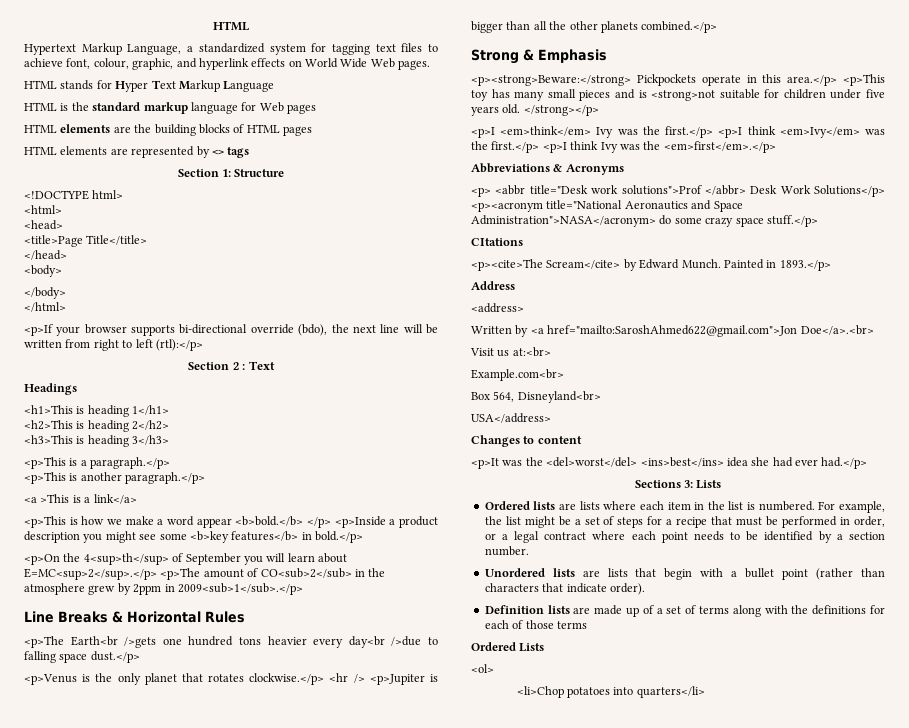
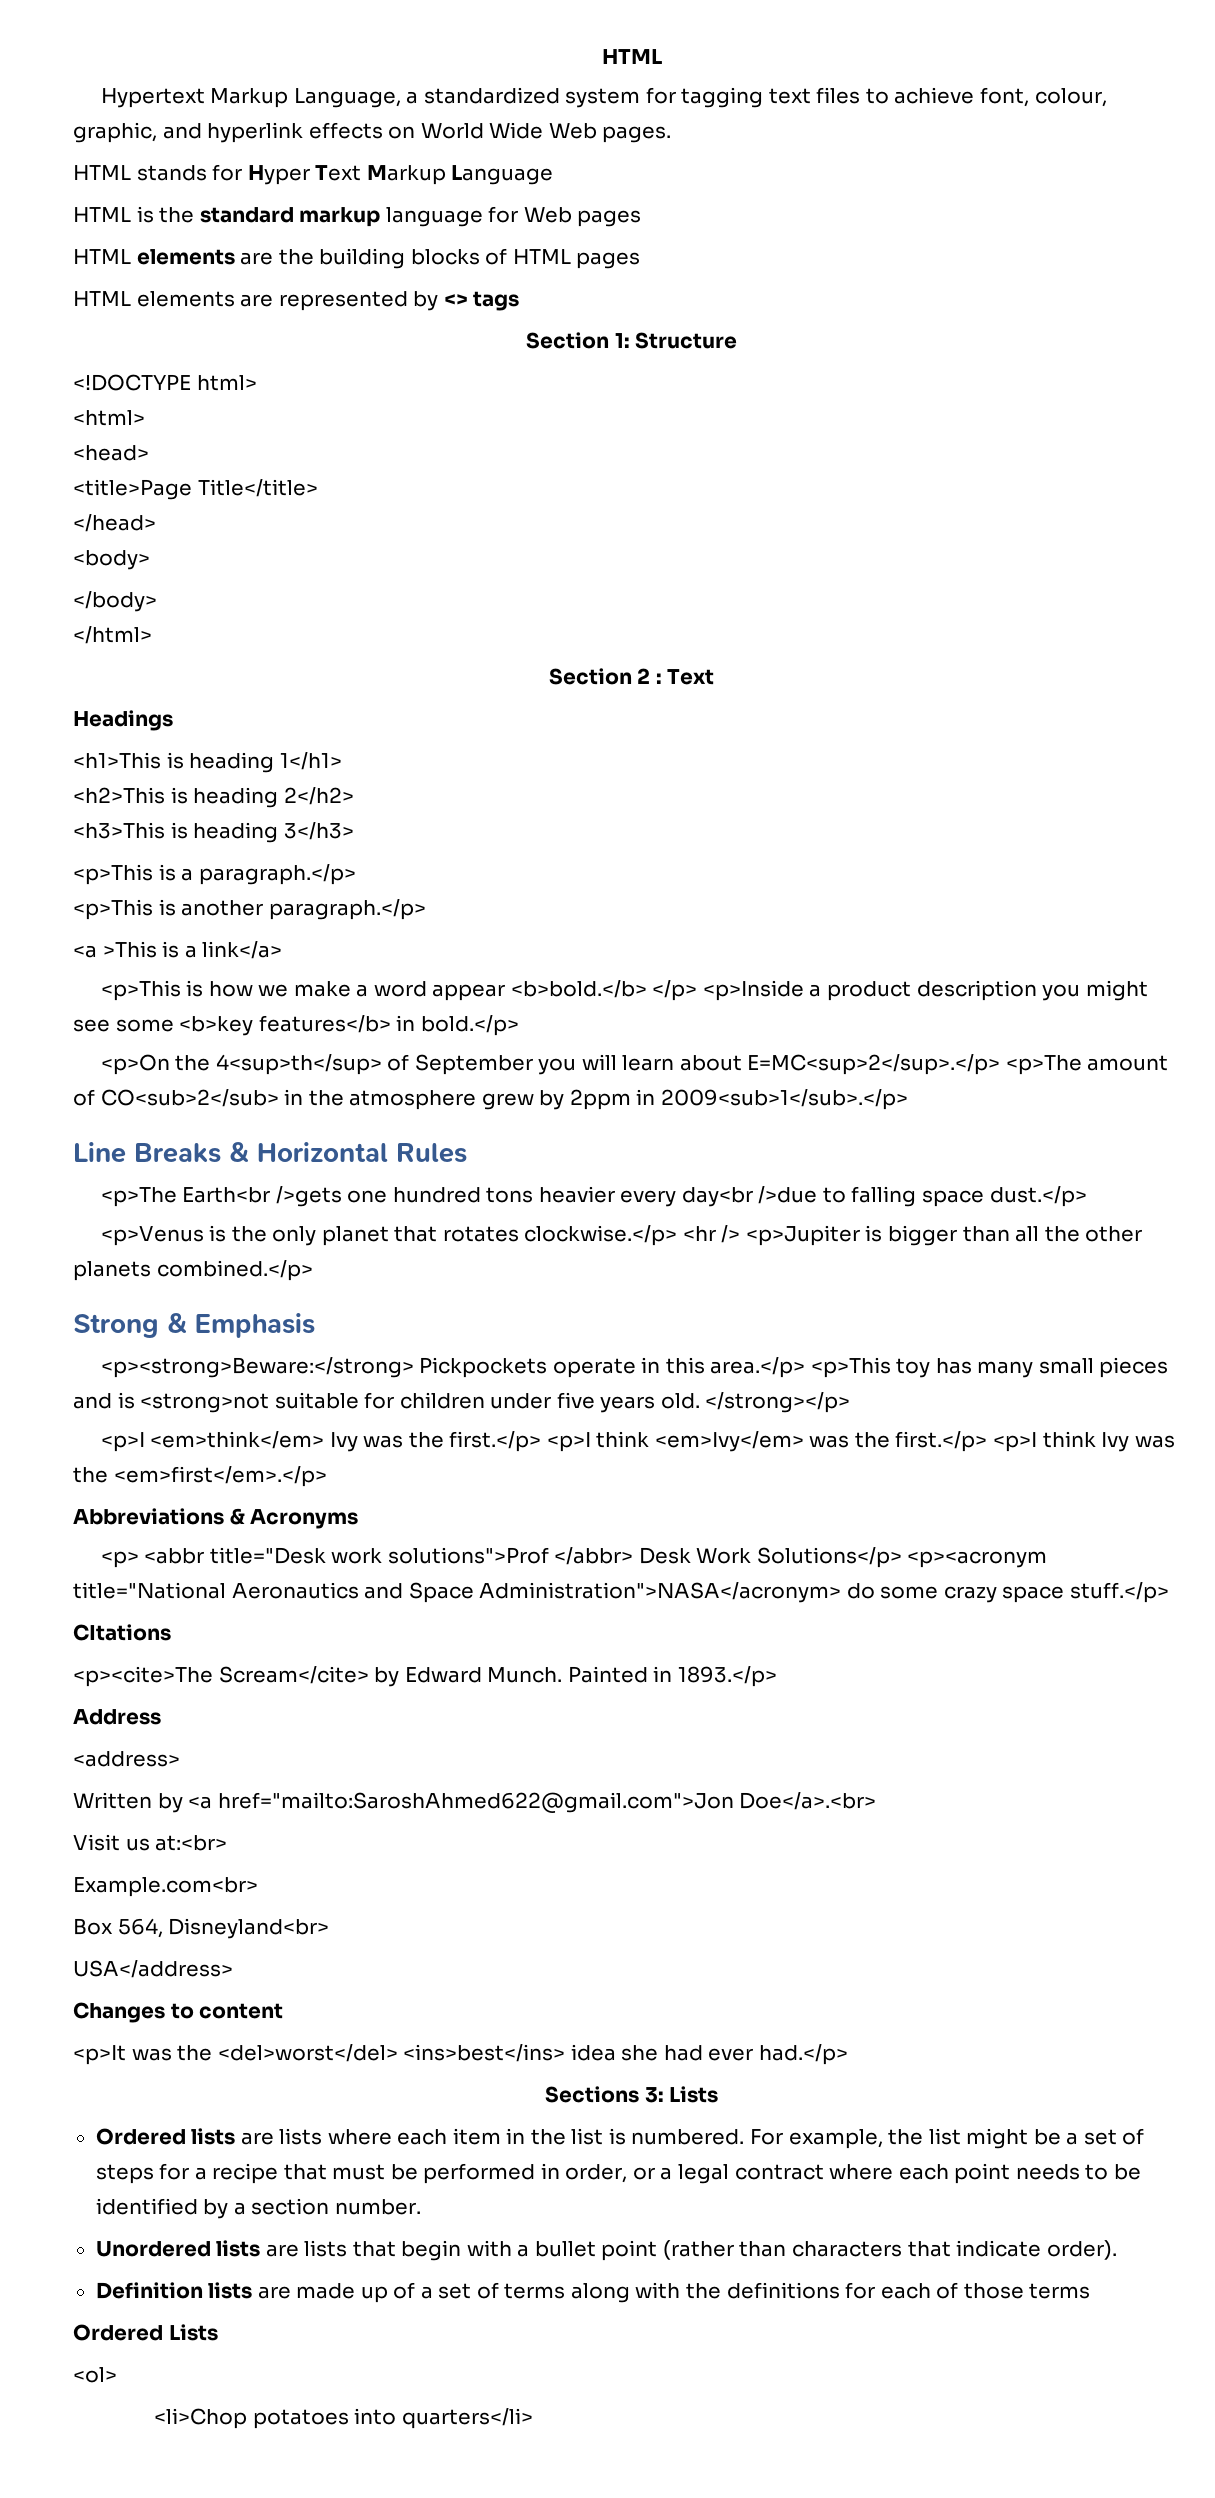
[24,324,439,336] [24,339,203,351] // <p>If your browser supports bi-directional override (bdo), the next line will be written from right to left (rtl):</p> -> (152, 635) none

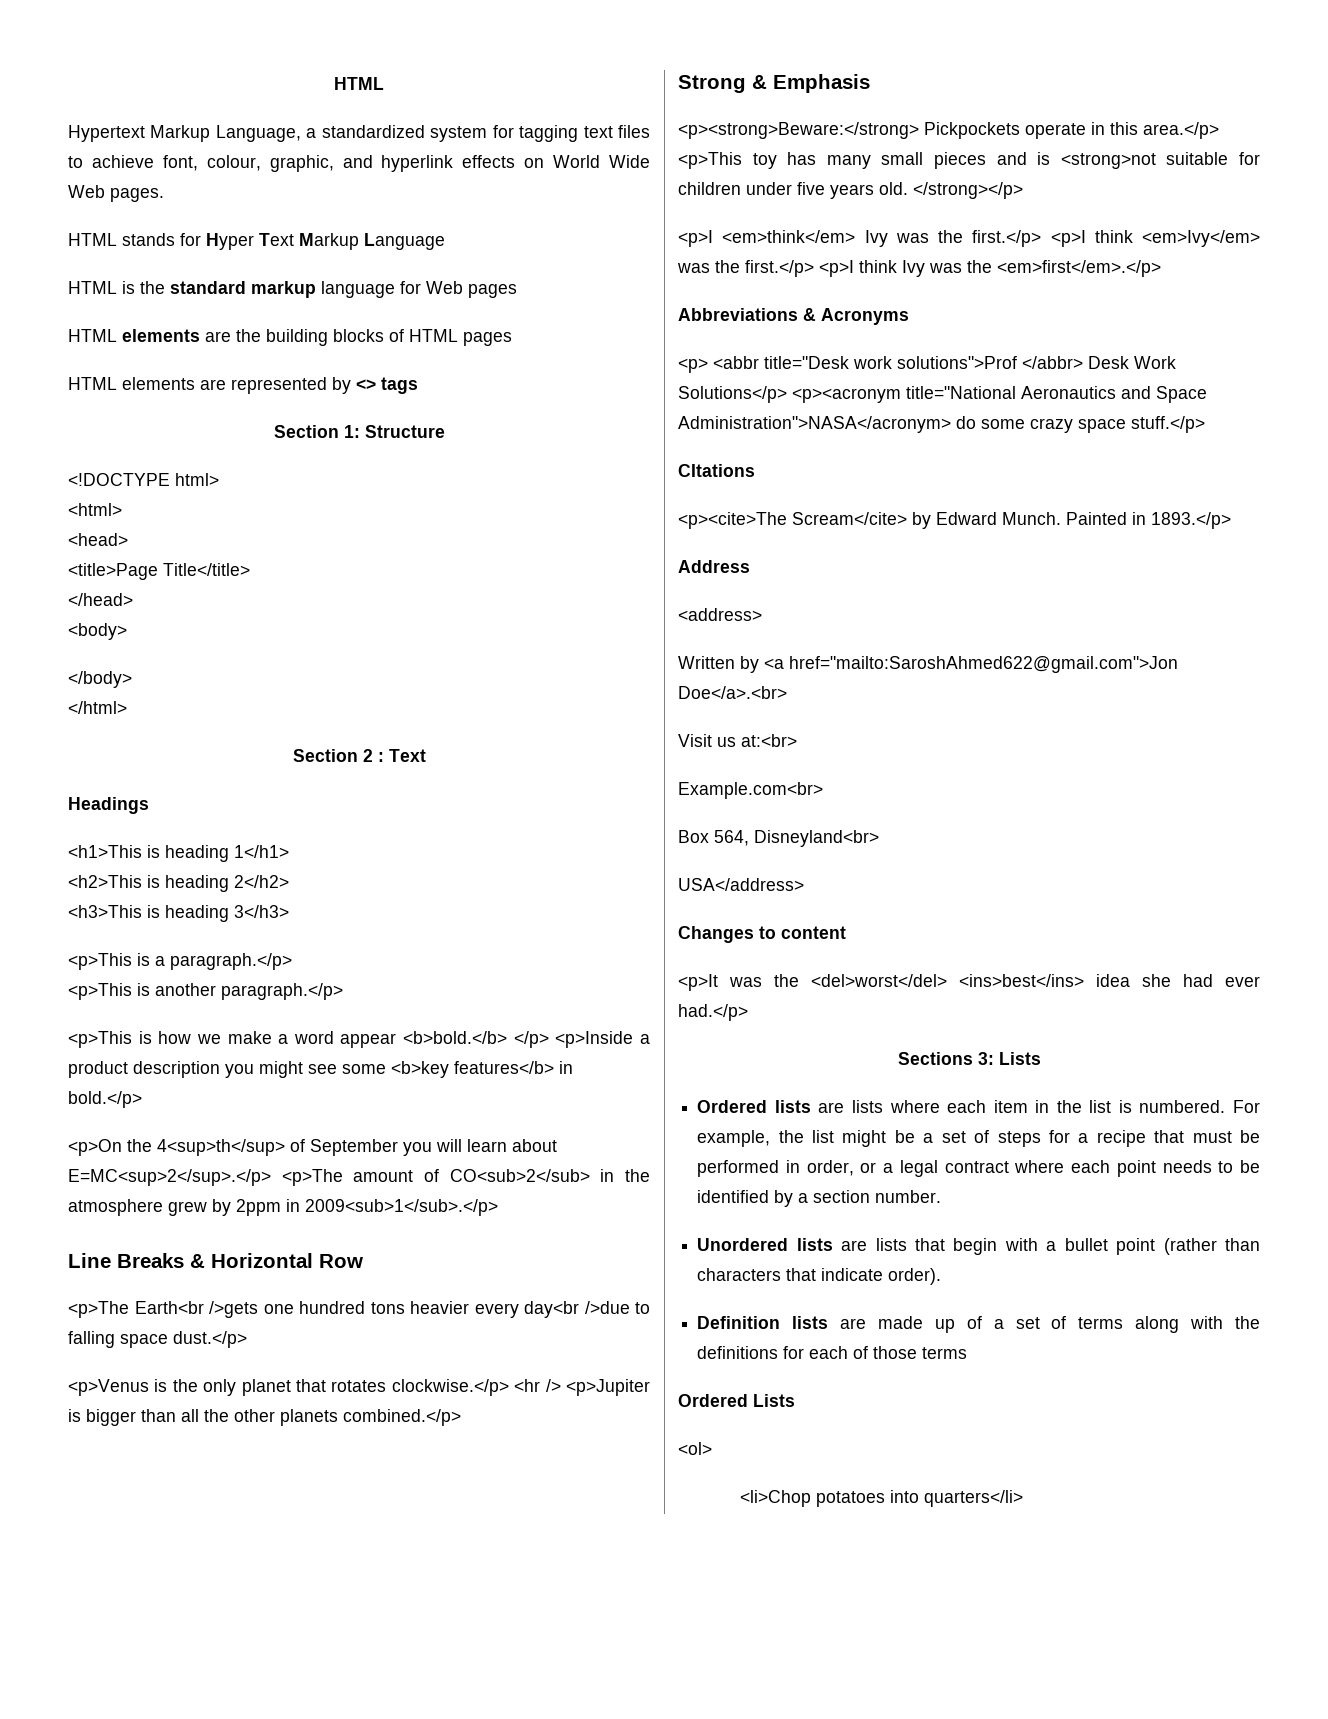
[73,941,283,959] // <a >This is a link</a> -> (343, 991) none
[396,1143,467,1163] Rules -> [319,1254,363,1268] Row

